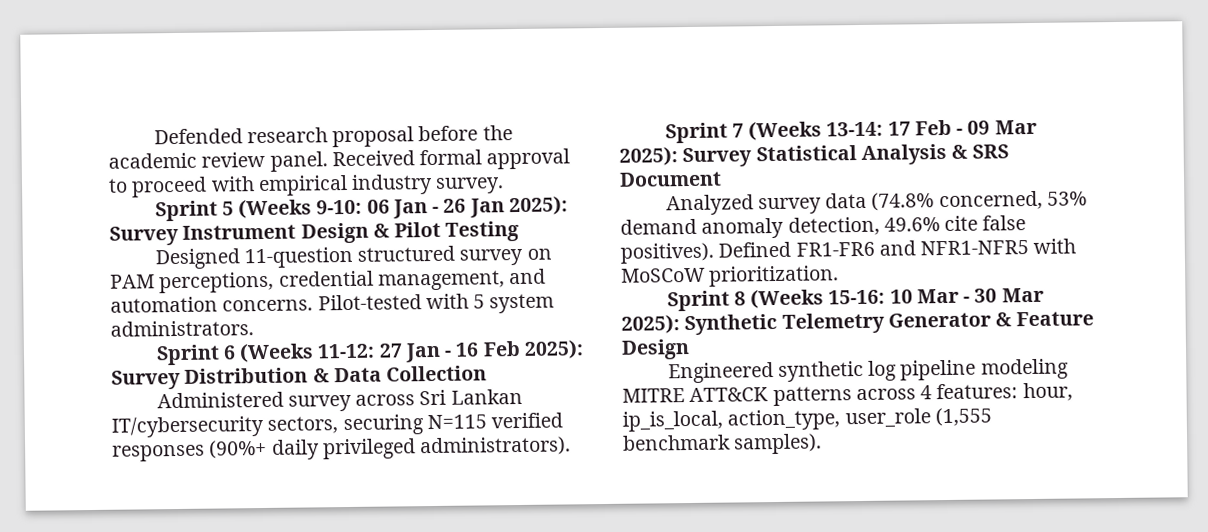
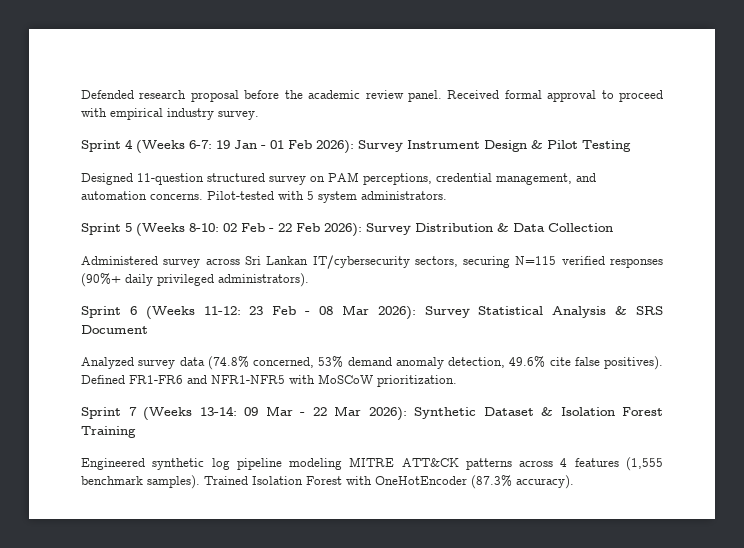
[221,195,568,219] 5 (Weeks 9-10: 06 Jan - 26 Jan 2025): -> [125,139,354,154] 4 (Weeks 6-7: 19 Jan - 01 Feb 2026):
[222,339,584,363] 6 (Weeks 11-12: 27 Jan - 16 Feb 2025): -> [125,223,362,237] 5 (Weeks 8-10: 02 Feb - 22 Feb 2026):
[731,119,1037,141] [619,146,678,166] 7 (Weeks 13-14: 17 Feb - 09 Mar 2025): -> [129,305,416,320] 6 (Weeks 11-12: 23 Feb - 08 Mar 2026):
[733,287,1044,309] [621,311,1095,336] [621,339,690,360] 8 (Weeks 15-16: 10 Mar - 30 Mar 2025): Synthetic Telemetry Generator & Feature Design -> [128,406,663,421] [81,426,136,438] 7 (Weeks 13-14: 09 Mar - 22 Mar 2026): Synthetic Dataset & Isolation Forest Training
[936,382,1073,402] [622,407,992,432] [622,433,823,455] features: hour, ip_is_local, action_type, user_role (1,555 benchmark samples). -> [574,457,663,471] [81,475,574,489] features (1,555 benchmark samples). Trained Isolation Forest with OneHotEncoder (87.3% accuracy).

